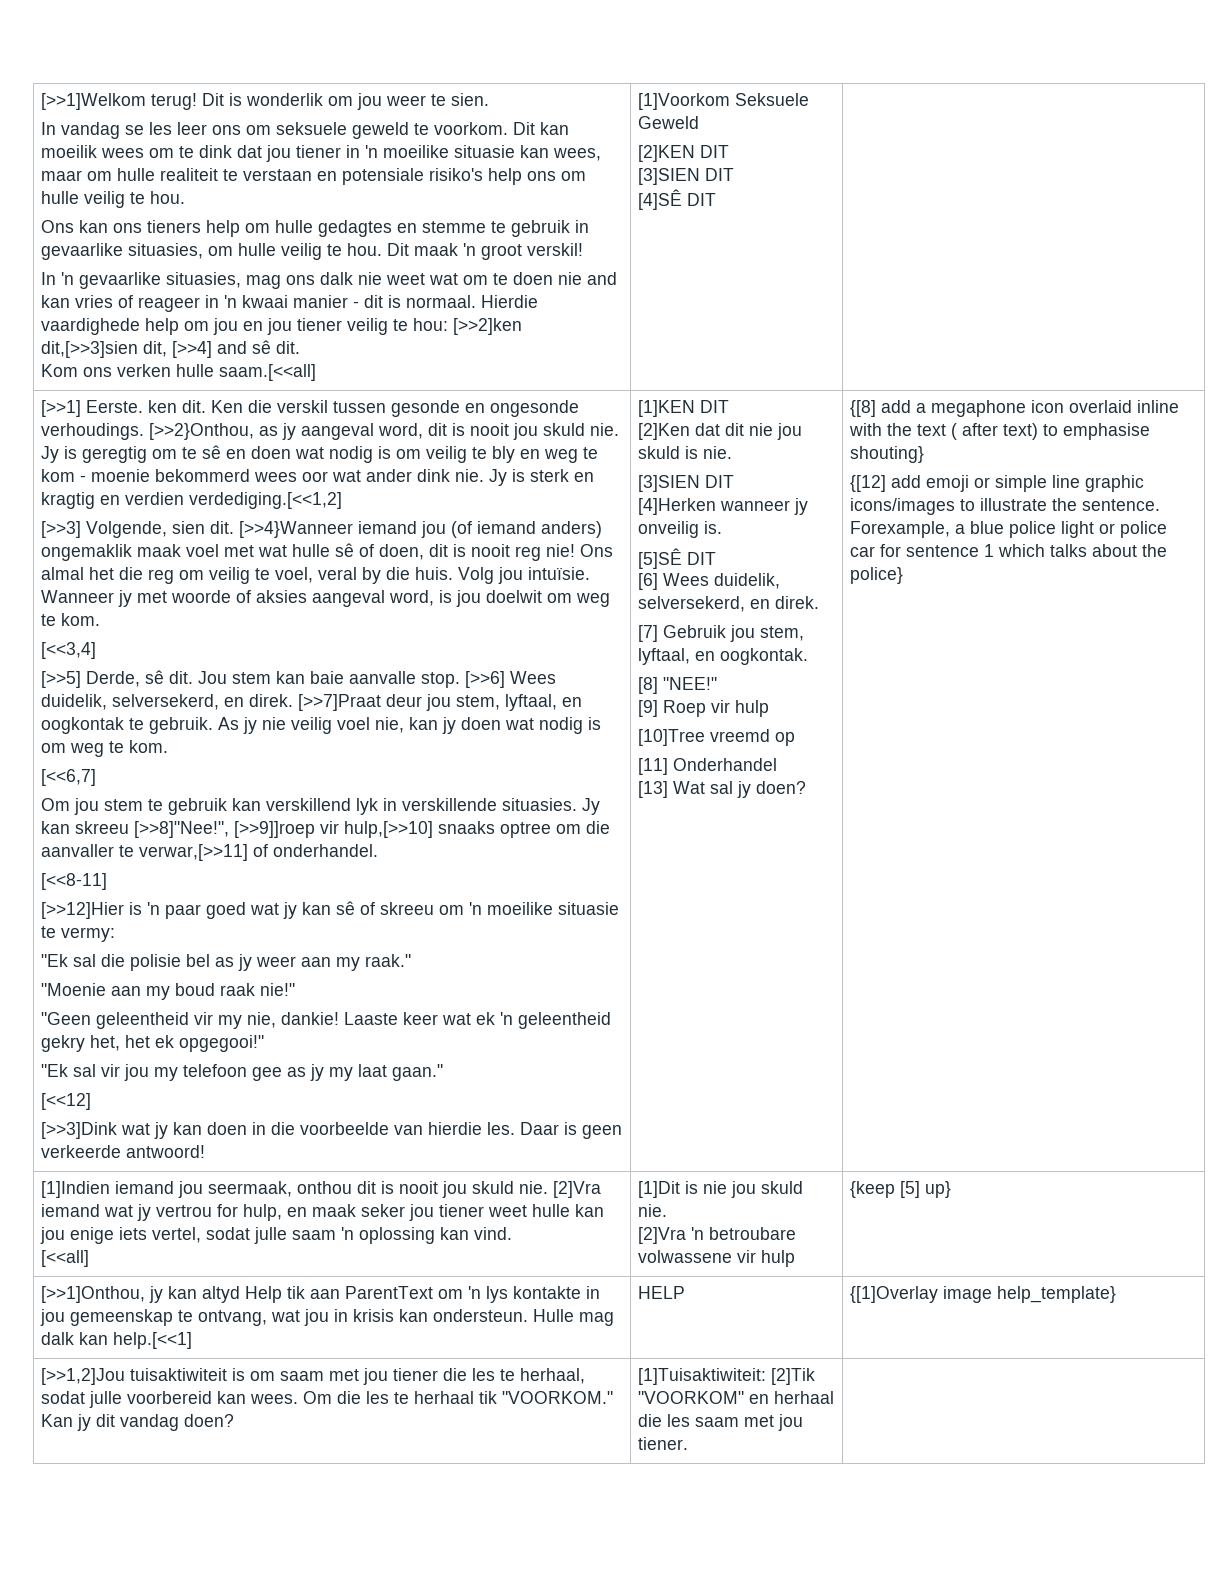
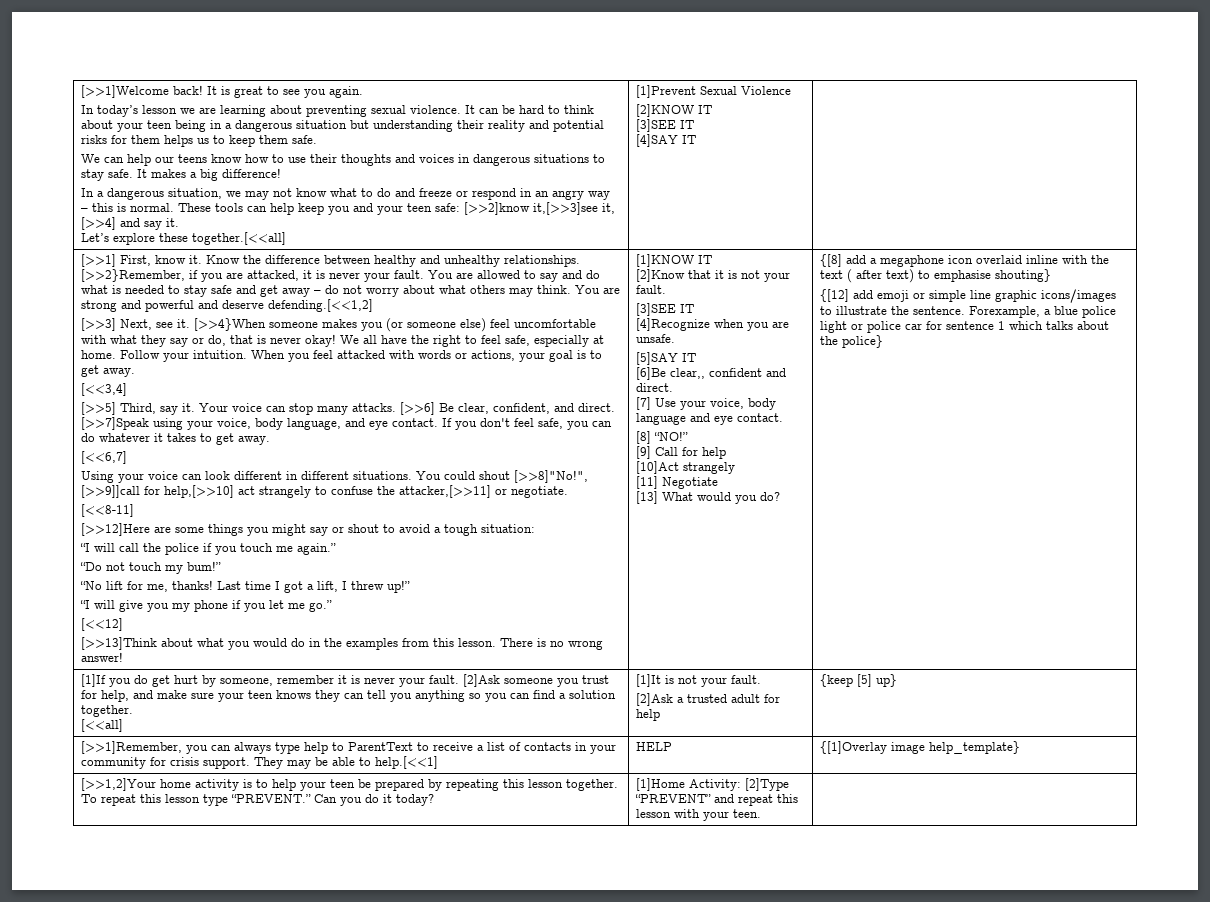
[41,93,490,110] [41,122,570,139] [41,145,602,162] [41,168,587,185] [41,191,186,208] [41,220,590,237] [41,243,584,260] [41,272,618,289] [41,295,539,312] [41,318,523,335] [41,340,301,358] [41,364,317,381] [638,93,810,110] [638,116,700,129] [638,145,730,162] [638,168,735,185] [638,189,717,210] [41,400,580,417] [41,423,620,440] [41,445,599,463] [41,469,595,486] [41,492,343,509] [41,521,603,538] [41,543,614,561] [41,567,591,584] [41,590,611,607] [41,613,101,626] [41,642,97,659] [41,670,557,688] [41,694,583,711] [41,717,602,734] [41,740,169,757] [41,769,97,786] [41,798,601,815] [41,821,611,838] [41,844,379,861] [41,873,108,890] [41,901,620,919] [41,926,116,942] [41,954,412,971] [41,983,296,1000] [41,1012,612,1029] [41,1035,265,1052] [41,1064,444,1081] [41,1093,92,1110] [41,1122,623,1139] [41,1145,206,1158] [638,400,730,417] [638,423,803,440] [638,446,733,459] [638,475,735,492] [638,498,809,515] [638,521,723,538] [638,548,717,569] [638,573,781,590] [638,596,820,612] [638,625,805,642] [638,648,809,665] [>>1]Welkom terug! Dit is wonderlik om jou weer te sien. // In vandag se les leer ons om seksuele geweld te voorkom. Dit kan moeilik wees om te dink dat jou tiener in 'n moeilike situasie kan wees, maar om hulle realiteit te verstaan en potensiale risiko's help ons om hulle veilig te hou. // Ons kan ons tieners help om hulle gedagtes en stemme te gebruik in gevaarlike situasies, om hulle veilig te hou. Dit maak 'n groot verskil! // In 'n gevaarlike situasies, mag ons dalk nie weet wat om te doen nie and kan vries of reageer in 'n kwaai manier - dit is normaal. Hierdie vaardighede help om jou en jou tiener veilig te hou: [>>2]ken dit,[>>3]sien dit, [>>4] and sê dit. // Kom ons verken hulle saam.[<<all] | [1]Voorkom Seksuele Geweld // [2]KEN DIT // [3]SIEN DIT // [4]SÊ DIT | // [>>1] Eerste. ken dit. Ken die verskil tussen gesonde en ongesonde verhoudings. [>>2}Onthou, as jy aangeval word, dit is nooit jou skuld nie. Jy is geregtig om te sê en doen wat nodig is om veilig te bly en weg te kom - moenie bekommerd wees oor wat ander dink nie. Jy is sterk en kragtig en verdien verdediging.[<<1,2] // [>>3] Volgende, sien dit. [>>4}Wanneer iemand jou (of iemand anders) ongemaklik maak voel met wat hulle sê of doen, dit is nooit reg nie! Ons almal het die reg om veilig te voel, veral by die huis. Volg jou intuïsie. Wanneer jy met woorde of aksies aangeval word, is jou doelwit om weg te kom. // [<<3,4] // [>>5] Derde, sê dit. Jou stem kan baie aanvalle stop. [>>6] Wees duidelik, selversekerd, en direk. [>>7]Praat deur jou stem, lyftaal, en oogkontak te gebruik. As jy nie veilig voel nie, kan jy doen wat nodig is om weg te kom. // [<<6,7] // Om jou stem te gebruik kan verskillend lyk in verskillende situasies. Jy kan skreeu [>>8]"Nee!", [>>9]]roep vir hulp,[>>10] snaaks optree om die aanvaller te verwar,[>>11] of onderhandel. // [<<8-11] // [>>12]Hier is 'n paar goed wat jy kan sê of skreeu om 'n moeilike situasie te vermy: // "Ek sal die polisie bel as jy weer aan my raak." // "Moenie aan my boud raak nie!" // "Geen geleentheid vir my nie, dankie! Laaste keer wat ek 'n geleentheid gekry het, het ek opgegooi!" // "Ek sal vir jou my telefoon gee as jy my laat gaan." // [<<12] // [>>3]Dink wat jy kan doen in die voorbeelde van hierdie les. Daar is geen verkeerde antwoord! | [1]KEN DIT // [2]Ken dat dit nie jou skuld is nie. // [3]SIEN DIT // [4]Herken wanneer jy onveilig is. // [5]SÊ DIT // [6] Wees duidelik, selversekerd, en direk. // [7] Gebruik jou stem, lyftaal, en oogkontak. -> [81,85,364,98] [81,105,595,117] [81,120,605,132] [81,135,318,147] [81,154,606,166] [81,168,282,181] [81,188,611,200] [81,202,616,215] [81,217,180,230] [81,232,287,245] [636,85,792,98] [636,104,713,117] [636,119,695,132] [636,134,697,147] [81,254,581,267] [81,269,601,282] [81,285,621,297] [81,299,374,312] [81,318,597,332] [81,334,605,347] [81,350,603,362] [81,365,136,377] [81,383,128,396] [81,402,616,415] [81,417,613,430] [81,433,271,445] [81,451,128,464] [81,470,589,483] [81,485,569,498] [81,504,135,517] [81,523,536,536] [80,543,337,555] [80,561,222,574] [80,580,411,593] [80,600,333,612] [81,618,124,631] [81,637,604,650] [81,652,124,662] [636,254,713,267] [636,269,791,282] [636,285,667,294] [636,303,695,316] [636,318,790,331] [636,334,676,343] [636,352,697,365] [636,367,787,380] [636,383,674,392] [636,397,777,410] [636,413,784,425] [>>1]Welcome back! It is great to see you again. // In today’s lesson we are learning about preventing sexual violence. It can be hard to think about your teen being in a dangerous situation but understanding their reality and potential risks for them helps us to keep them safe. // We can help our teens know how to use their thoughts and voices in dangerous situations to stay safe. It makes a big difference! // In a dangerous situation, we may not know what to do and freeze or respond in an angry way – this is normal. These tools can help keep you and your teen safe: [>>2]know it,[>>3]see it, [>>4] and say it. // Let’s explore these together.[<<all] | [1]Prevent Sexual Violence // [2]KNOW IT // [3]SEE IT // [4]SAY IT | // [>>1] First, know it. Know the difference between healthy and unhealthy relationships. [>>2}Remember, if you are attacked, it is never your fault. You are allowed to say and do what is needed to stay safe and get away – do not worry about what others may think. You are strong and powerful and deserve defending.[<<1,2] // [>>3] Next, see it. [>>4}When someone makes you (or someone else) feel uncomfortable with what they say or do, that is never okay! We all have the right to feel safe, especially at home. Follow your intuition. When you feel attacked with words or actions, your goal is to get away. // [<<3,4] // [>>5] Third, say it. Your voice can stop many attacks. [>>6] Be clear, confident, and direct. [>>7]Speak using your voice, body language, and eye contact. If you don't feel safe, you can do whatever it takes to get away. // [<<6,7] // Using your voice can look different in different situations. You could shout [>>8]"No!", [>>9]]call for help,[>>10] act strangely to confuse the attacker,[>>11] or negotiate. // [<<8-11] // [>>12]Here are some things you might say or shout to avoid a tough situation: // “I will call the police if you touch me again.” // “Do not touch my bum!” // “No lift for me, thanks! Last time I got a lift, I threw up!” // “I will give you my phone if you let me go.” // [<<12] // [>>13]Think about what you would do in the examples from this lesson. There is no wrong answer! | [1]KNOW IT // [2]Know that it is not your fault. // [3]SEE IT // [4]Recognize when you are unsafe. // [5]SAY IT // [6]Be clear,, confident and direct. // [7] Use your voice, body language and eye contact.
[663,677,718,690] "NEE!" -> [654,431,689,441] “NO!”
[663,700,770,717] [638,729,796,746] Roep vir hulp // [10]Tree vreemd op -> [655,447,727,459] [636,461,736,474] Call for help // [10]Act strangely
[673,758,778,771] Onderhandel -> [662,477,719,489] Negotiate
[673,781,807,798] Wat sal jy doen? -> [662,492,781,504] What would you do?
[41,1181,602,1198] [41,1204,605,1221] [40,1227,513,1244] [41,1250,90,1267] [638,1181,804,1198] [638,1204,668,1217] [638,1227,797,1244] [638,1250,796,1267] [850,1181,952,1198] [41,1286,601,1303] [40,1309,615,1326] [41,1332,109,1345] [1]Indien iemand jou seermaak, onthou dit is nooit jou skuld nie. [2]Vra iemand wat jy vertrou for hulp, en maak seker jou tiener weet hulle kan jou enige iets vertel, sodat julle saam 'n oplossing kan vind. // [<<all] | [1]Dit is nie jou skuld nie. // [2]Vra 'n betroubare volwassene vir hulp | {keep [5] up} // [>>1]Onthou, jy kan altyd Help tik aan ParentText om 'n lys kontakte in jou gemeenskap te ontvang, wat jou in krisis kan ondersteun. Hulle mag dalk kan -> [81,674,610,687] [81,690,617,702] [81,705,134,717] [81,719,124,732] [636,674,762,687] [636,693,781,706] [636,709,661,721] [820,674,898,687] [81,741,617,754] [81,757,372,769] [1]If you do get hurt by someone, remember it is never your fault. [2]Ask someone you trust for help, and make sure your teen knows they can tell you anything so you can find a solution together. // [<<all] | [1]It is not your fault. // [2]Ask a trusted adult for help | {keep [5] up} // [>>1]Remember, you can always type help to ParentText to receive a list of contacts in your community for crisis support. They may be able to
[41,1368,586,1385] [41,1391,614,1408] [41,1414,235,1431] [638,1368,816,1385] [638,1391,835,1404] [638,1414,804,1431] [638,1437,689,1450] [>>1,2]Jou tuisaktiwiteit is om saam met jou tiener die les te herhaal, sodat julle voorbereid kan wees. Om die les te herhaal tik "VOORKOM." Kan jy dit vandag doen? | [1]Tuisaktiwiteit: [2]Tik "VOORKOM" en herhaal die les saam met jou tiener. -> [81,778,619,791] [81,794,435,806] [636,778,790,791] [635,794,799,806] [636,809,762,821] [>>1,2]Your home activity is to help your teen be prepared by repeating this lesson together. To repeat this lesson type “PREVENT.” Can you do it today? | [1]Home Activity: [2]Type “PREVENT” and repeat this lesson with your teen.

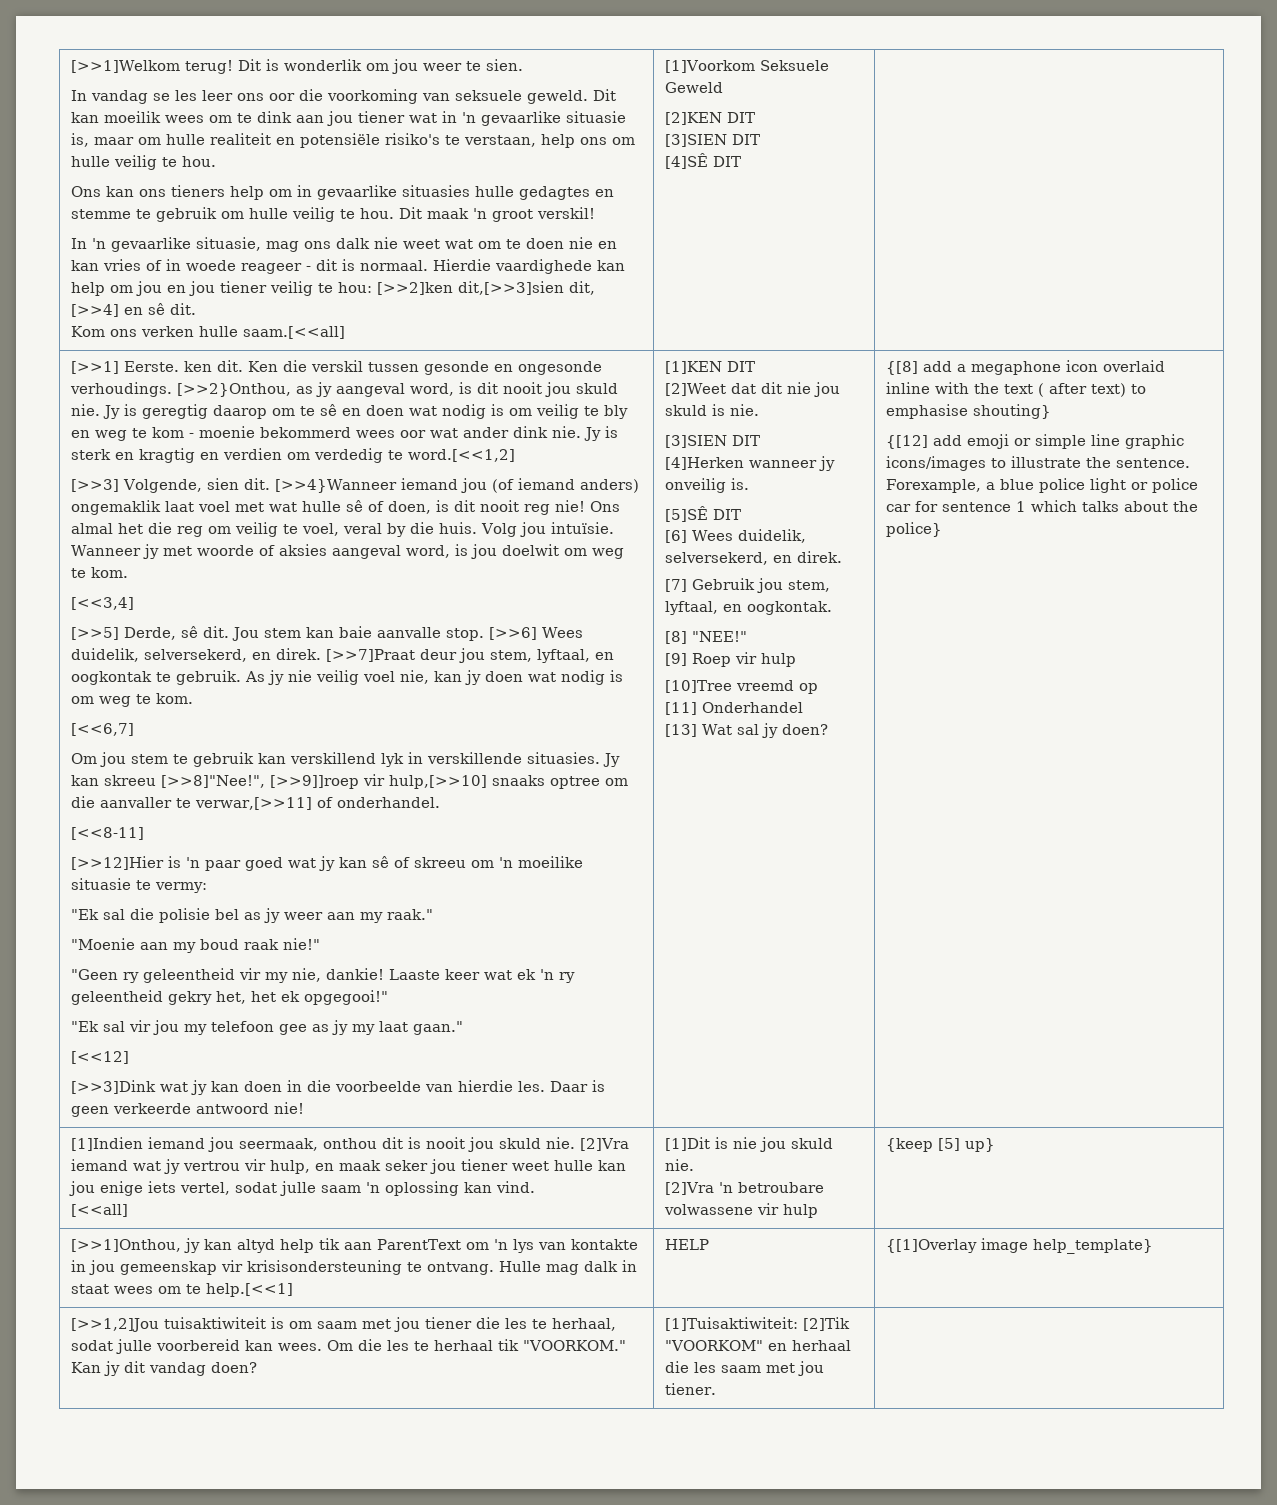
[81,85,364,98] [81,105,595,117] [81,120,605,132] [81,135,318,147] [81,154,606,166] [81,168,282,181] [81,188,611,200] [81,202,616,215] [81,217,180,230] [81,232,287,245] [636,85,792,98] [636,104,713,117] [636,119,695,132] [636,134,697,147] [81,254,581,267] [81,269,601,282] [81,285,621,297] [81,299,374,312] [81,318,597,332] [81,334,605,347] [81,350,603,362] [81,365,136,377] [81,383,128,396] [81,402,616,415] [81,417,613,430] [81,433,271,445] [81,451,128,464] [81,470,589,483] [81,485,569,498] [81,504,135,517] [81,523,536,536] [80,543,337,555] [80,561,222,574] [80,580,411,593] [80,600,333,612] [81,618,124,631] [81,637,604,650] [81,652,124,662] [636,254,713,267] [636,269,791,282] [636,285,667,294] [636,303,695,316] [636,318,790,331] [636,334,676,343] [636,352,697,365] [636,367,787,380] [636,383,674,392] [636,397,777,410] [636,413,784,425] [>>1]Welcome back! It is great to see you again. // In today’s lesson we are learning about preventing sexual violence. It can be hard to think about your teen being in a dangerous situation but understanding their reality and potential risks for them helps us to keep them safe. // We can help our teens know how to use their thoughts and voices in dangerous situations to stay safe. It makes a big difference! // In a dangerous situation, we may not know what to do and freeze or respond in an angry way – this is normal. These tools can help keep you and your teen safe: [>>2]know it,[>>3]see it, [>>4] and say it. // Let’s explore these together.[<<all] | [1]Prevent Sexual Violence // [2]KNOW IT // [3]SEE IT // [4]SAY IT | // [>>1] First, know it. Know the difference between healthy and unhealthy relationships. [>>2}Remember, if you are attacked, it is never your fault. You are allowed to say and do what is needed to stay safe and get away – do not worry about what others may think. You are strong and powerful and deserve defending.[<<1,2] // [>>3] Next, see it. [>>4}When someone makes you (or someone else) feel uncomfortable with what they say or do, that is never okay! We all have the right to feel safe, especially at home. Follow your intuition. When you feel attacked with words or actions, your goal is to get away. // [<<3,4] // [>>5] Third, say it. Your voice can stop many attacks. [>>6] Be clear, confident, and direct. [>>7]Speak using your voice, body language, and eye contact. If you don't feel safe, you can do whatever it takes to get away. // [<<6,7] // Using your voice can look different in different situations. You could shout [>>8]"No!", [>>9]]call for help,[>>10] act strangely to confuse the attacker,[>>11] or negotiate. // [<<8-11] // [>>12]Here are some things you might say or shout to avoid a tough situation: // “I will call the police if you touch me again.” // “Do not touch my bum!” // “No lift for me, thanks! Last time I got a lift, I threw up!” // “I will give you my phone if you let me go.” // [<<12] // [>>13]Think about what you would do in the examples from this lesson. There is no wrong answer! | [1]KNOW IT // [2]Know that it is not your fault. // [3]SEE IT // [4]Recognize when you are unsafe. // [5]SAY IT // [6]Be clear,, confident and direct. // [7] Use your voice, body language and eye contact. -> [70,59,523,74] [70,89,616,104] [70,111,626,126] [70,133,635,148] [70,155,216,170] [70,185,614,200] [70,207,595,222] [70,237,617,252] [70,259,625,274] [70,281,595,296] [70,303,196,317] [70,326,345,339] [664,60,829,73] [664,82,723,93] [664,112,755,125] [664,134,760,147] [664,153,741,169] [70,360,602,375] [69,382,618,397] [70,404,628,419] [70,426,618,441] [70,448,515,463] [70,478,639,493] [70,500,620,515] [70,522,614,537] [70,544,624,559] [70,567,128,578] [70,597,134,610] [70,626,583,641] [70,648,614,663] [70,670,623,685] [70,693,193,707] [70,723,134,736] [70,752,620,767] [70,774,628,789] [70,796,440,810] [70,827,144,840] [70,856,583,871] [70,878,207,893] [70,908,433,923] [70,938,320,953] [70,968,575,983] [70,990,388,1005] [70,1020,463,1035] [70,1051,129,1064] [70,1080,605,1095] [70,1102,304,1117] [664,361,755,374] [664,382,840,397] [664,404,759,416] [664,435,760,448] [664,456,835,471] [664,478,749,493] [664,506,741,522] [664,529,806,543] [664,551,842,565] [664,578,830,593] [664,601,832,615] [>>1]Welkom terug! Dit is wonderlik om jou weer te sien. // In vandag se les leer ons oor die voorkoming van seksuele geweld. Dit kan moeilik wees om te dink aan jou tiener wat in 'n gevaarlike situasie is, maar om hulle realiteit en potensiële risiko's te verstaan, help ons om hulle veilig te hou. // Ons kan ons tieners help om in gevaarlike situasies hulle gedagtes en stemme te gebruik om hulle veilig te hou. Dit maak 'n groot verskil! // In 'n gevaarlike situasie, mag ons dalk nie weet wat om te doen nie en kan vries of in woede reageer - dit is normaal. Hierdie vaardighede kan help om jou en jou tiener veilig te hou: [>>2]ken dit,[>>3]sien dit, [>>4] en sê dit. // Kom ons verken hulle saam.[<<all] | [1]Voorkom Seksuele Geweld // [2]KEN DIT // [3]SIEN DIT // [4]SÊ DIT | // [>>1] Eerste. ken dit. Ken die verskil tussen gesonde en ongesonde verhoudings. [>>2}Onthou, as jy aangeval word, is dit nooit jou skuld nie. Jy is geregtig daarop om te sê en doen wat nodig is om veilig te bly en weg te kom - moenie bekommerd wees oor wat ander dink nie. Jy is sterk en kragtig en verdien om verdedig te word.[<<1,2] // [>>3] Volgende, sien dit. [>>4}Wanneer iemand jou (of iemand anders) ongemaklik laat voel met wat hulle sê of doen, is dit nooit reg nie! Ons almal het die reg om veilig te voel, veral by die huis. Volg jou intuïsie. Wanneer jy met woorde of aksies aangeval word, is jou doelwit om weg te kom. // [<<3,4] // [>>5] Derde, sê dit. Jou stem kan baie aanvalle stop. [>>6] Wees duidelik, selversekerd, en direk. [>>7]Praat deur jou stem, lyftaal, en oogkontak te gebruik. As jy nie veilig voel nie, kan jy doen wat nodig is om weg te kom. // [<<6,7] // Om jou stem te gebruik kan verskillend lyk in verskillende situasies. Jy kan skreeu [>>8]"Nee!", [>>9]]roep vir hulp,[>>10] snaaks optree om die aanvaller te verwar,[>>11] of onderhandel. // [<<8-11] // [>>12]Hier is 'n paar goed wat jy kan sê of skreeu om 'n moeilike situasie te vermy: // "Ek sal die polisie bel as jy weer aan my raak." // "Moenie aan my boud raak nie!" // "Geen ry geleentheid vir my nie, dankie! Laaste keer wat ek 'n ry geleentheid gekry het, het ek opgegooi!" // "Ek sal vir jou my telefoon gee as jy my laat gaan." // [<<12] // [>>3]Dink wat jy kan doen in die voorbeelde van hierdie les. Daar is geen verkeerde antwoord nie! | [1]KEN DIT // [2]Weet dat dit nie jou skuld is nie. // [3]SIEN DIT // [4]Herken wanneer jy onveilig is. // [5]SÊ DIT // [6] Wees duidelik, selversekerd, en direk. // [7] Gebruik jou stem, lyftaal, en oogkontak.
[654,431,689,441] “NO!” -> [691,631,747,642] "NEE!"
[655,447,727,459] [636,461,736,474] Call for help // [10]Act strangely -> [691,652,796,667] [664,680,818,694] Roep vir hulp // [10]Tree vreemd op
[662,477,719,489] Negotiate -> [701,702,803,713] Onderhandel
[662,492,781,504] What would you do? -> [701,723,828,738] Wat sal jy doen?
[81,674,610,687] [81,690,617,702] [81,705,134,717] [81,719,124,732] [636,674,762,687] [636,693,781,706] [636,709,661,721] [820,674,898,687] [81,741,617,754] [81,757,372,769] [1]If you do get hurt by someone, remember it is never your fault. [2]Ask someone you trust for help, and make sure your teen knows they can tell you anything so you can find a solution together. // [<<all] | [1]It is not your fault. // [2]Ask a trusted adult for help | {keep [5] up} // [>>1]Remember, you can always type help to ParentText to receive a list of contacts in your community for crisis support. They may be able to -> [70,1137,629,1152] [70,1159,626,1174] [68,1181,535,1196] [70,1204,128,1217] [664,1137,833,1152] [664,1159,694,1171] [664,1182,824,1195] [663,1203,818,1218] [885,1138,995,1152] [70,1238,638,1253] [70,1260,637,1275] [70,1284,201,1294] [1]Indien iemand jou seermaak, onthou dit is nooit jou skuld nie. [2]Vra iemand wat jy vertrou vir hulp, en maak seker jou tiener weet hulle kan jou enige iets vertel, sodat julle saam 'n oplossing kan vind. // [<<all] | [1]Dit is nie jou skuld nie. // [2]Vra 'n betroubare volwassene vir hulp | {keep [5] up} // [>>1]Onthou, jy kan altyd help tik aan ParentText om 'n lys van kontakte in jou gemeenskap vir krisisondersteuning te ontvang. Hulle mag dalk in staat wees om te
[81,778,619,791] [81,794,435,806] [636,778,790,791] [635,794,799,806] [636,809,762,821] [>>1,2]Your home activity is to help your teen be prepared by repeating this lesson together. To repeat this lesson type “PREVENT.” Can you do it today? | [1]Home Activity: [2]Type “PREVENT” and repeat this lesson with your teen. -> [70,1317,616,1332] [70,1339,626,1354] [70,1361,257,1376] [664,1317,850,1331] [664,1340,851,1351] [664,1361,824,1376] [664,1383,716,1395] [>>1,2]Jou tuisaktiwiteit is om saam met jou tiener die les te herhaal, sodat julle voorbereid kan wees. Om die les te herhaal tik "VOORKOM." Kan jy dit vandag doen? | [1]Tuisaktiwiteit: [2]Tik "VOORKOM" en herhaal die les saam met jou tiener.

